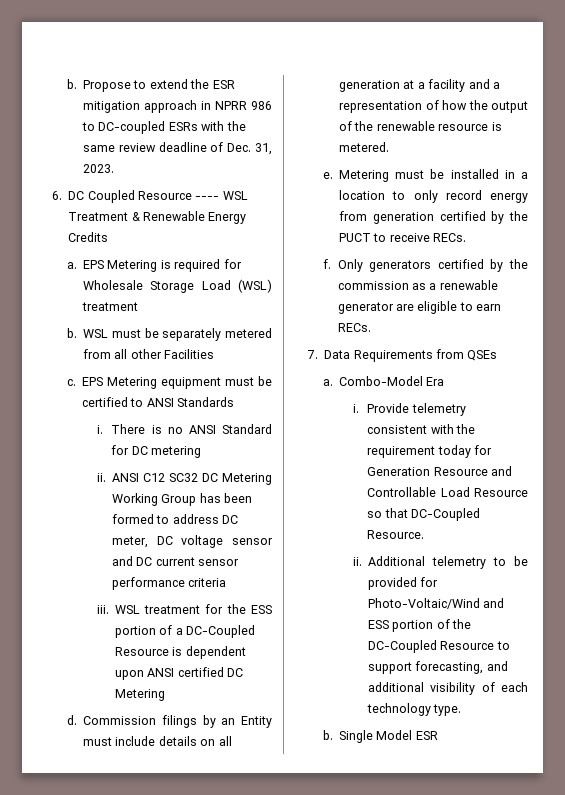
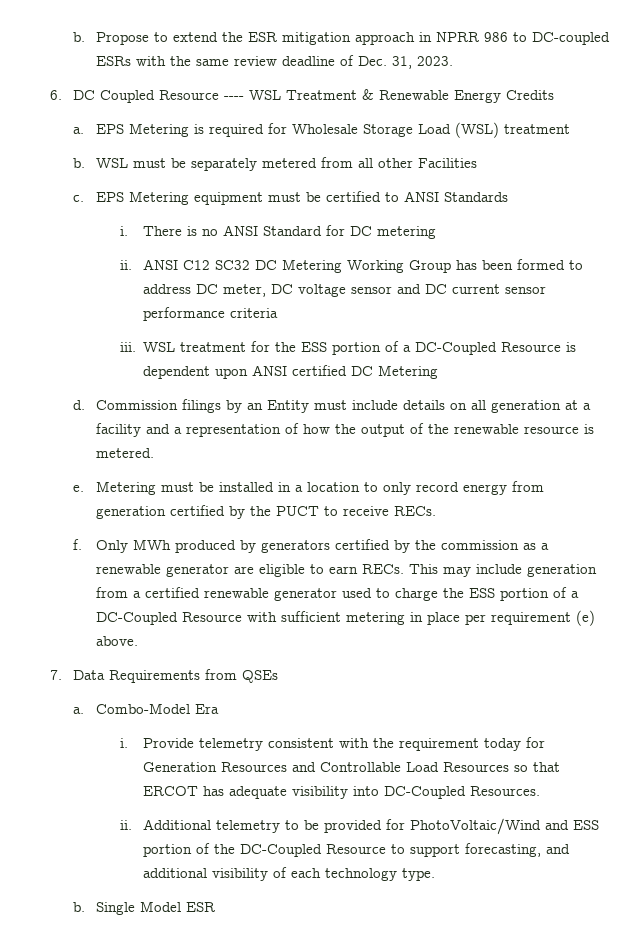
(363, 265) none -> [133,539,257,553] MWh produced by
(371, 327) none -> [409,564,598,577] [96,587,580,601] [96,610,596,626] [96,636,139,646] This may include generation from a certified renewable generator used to charge the ESS portion of a DC-Coupled Resource with sufficient metering in place per requirement (e) above.
[433,467,488,476] Resource -> [220,762,287,772] Resources
[474,488,528,497] Resource -> [442,762,509,772] Resources
[411,508,481,521] [367,530,425,539] DC-Coupled Resource. -> [142,786,540,799] ERCOT has adequate visibility into DC-Coupled Resources.
[367,598,480,609] Photo-Voltaic/Wind -> [409,818,541,835] PhotoVoltaic/Wind

